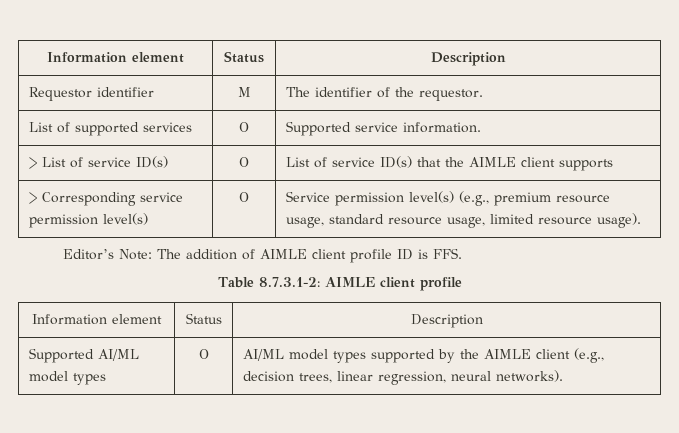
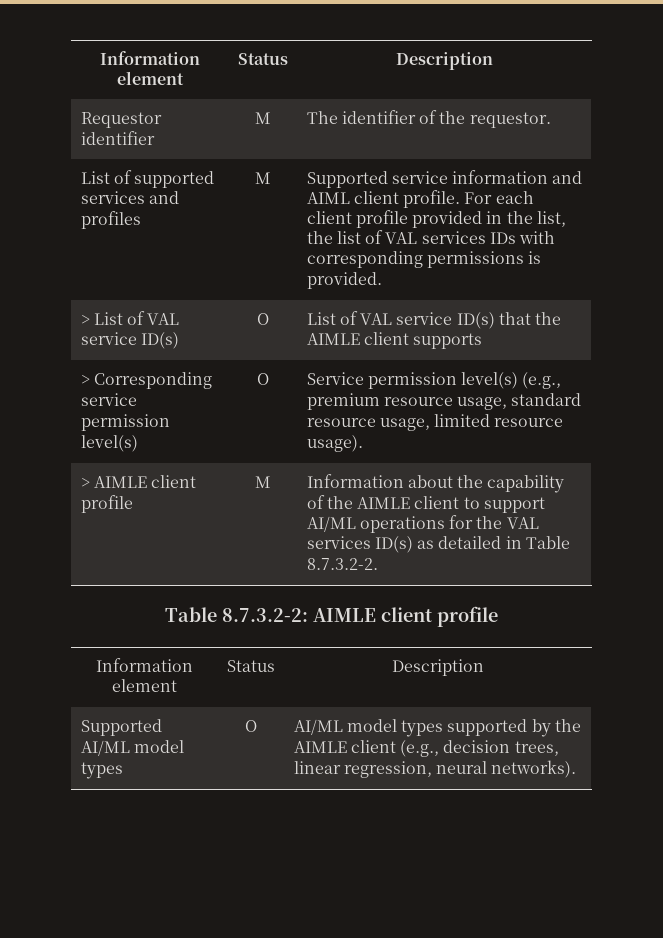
[239,122,249,132] | O -> [148,191,179,204] [80,211,141,229] [254,172,271,184] and profiles | M
[402,122,481,133] information. -> [452,170,583,184] [306,190,534,208] [306,210,567,228] [306,230,556,244] [306,251,542,268] [306,272,382,289] information and AIML client profile. For each client profile provided in the list, the list of VAL services IDs with corresponding permissions is provided.
(83, 162) none -> [147,313,180,325] VAL
(327, 162) none -> [360,313,393,325] VAL
[63,248,463,263] [217,277,320,288] // Editor’s Note: The addition of AIMLE client profile ID is FFS. // Table 8.7.3.1-2: -> [80,475,197,488] [80,495,133,513] [254,476,271,488] [306,474,565,493] [306,495,546,513] [306,515,539,533] [306,536,571,553] [306,558,378,570] [165,607,308,622] // > AIMLE client profile | M | Information about the capability of the AIMLE client to support AI/ML operations for the VAL services ID(s) as detailed in Table 8.7.3.2-2. // Table 8.7.3.2-2:

